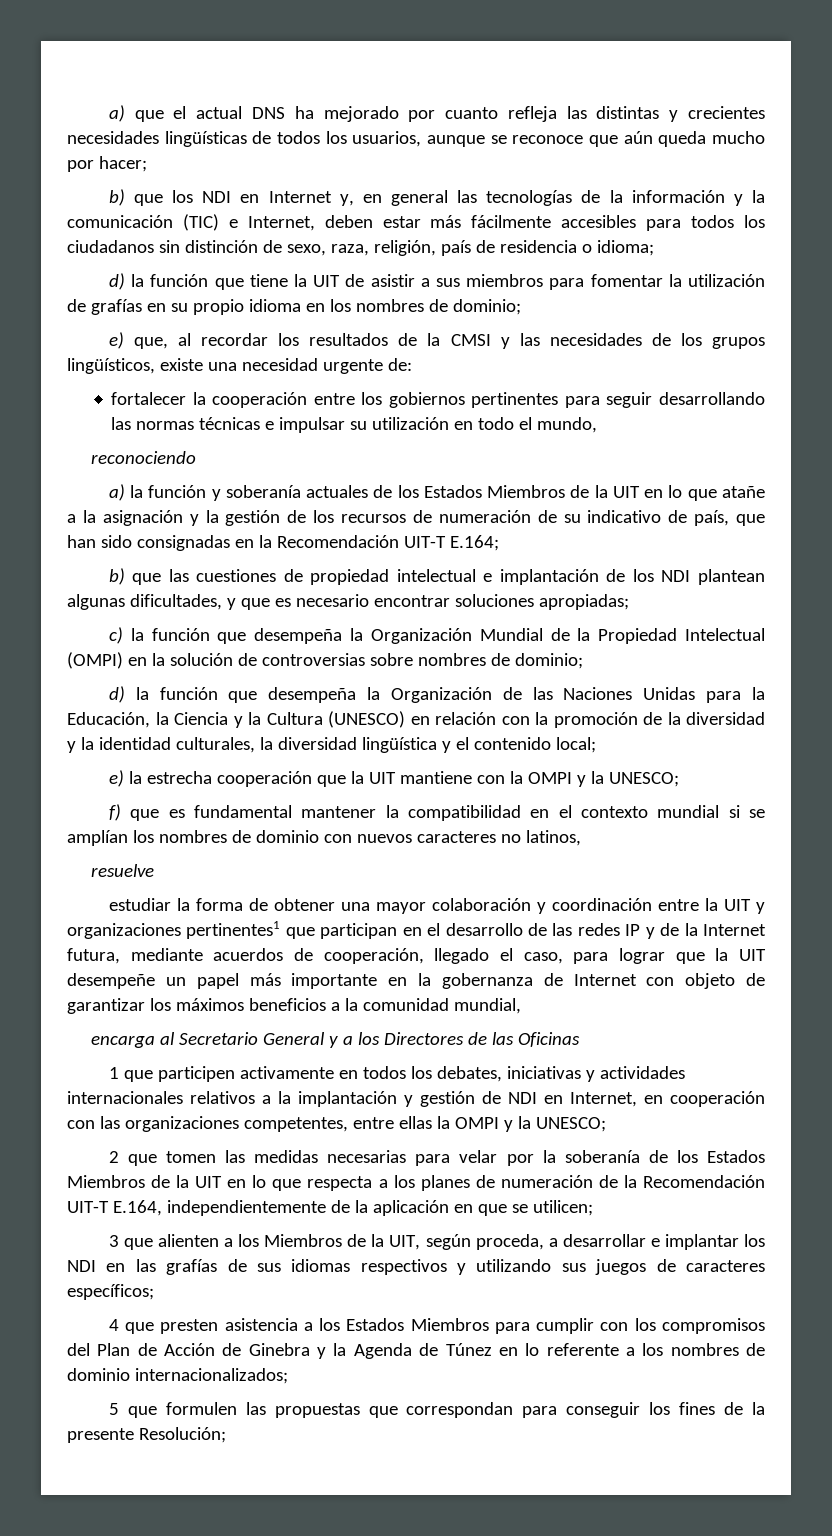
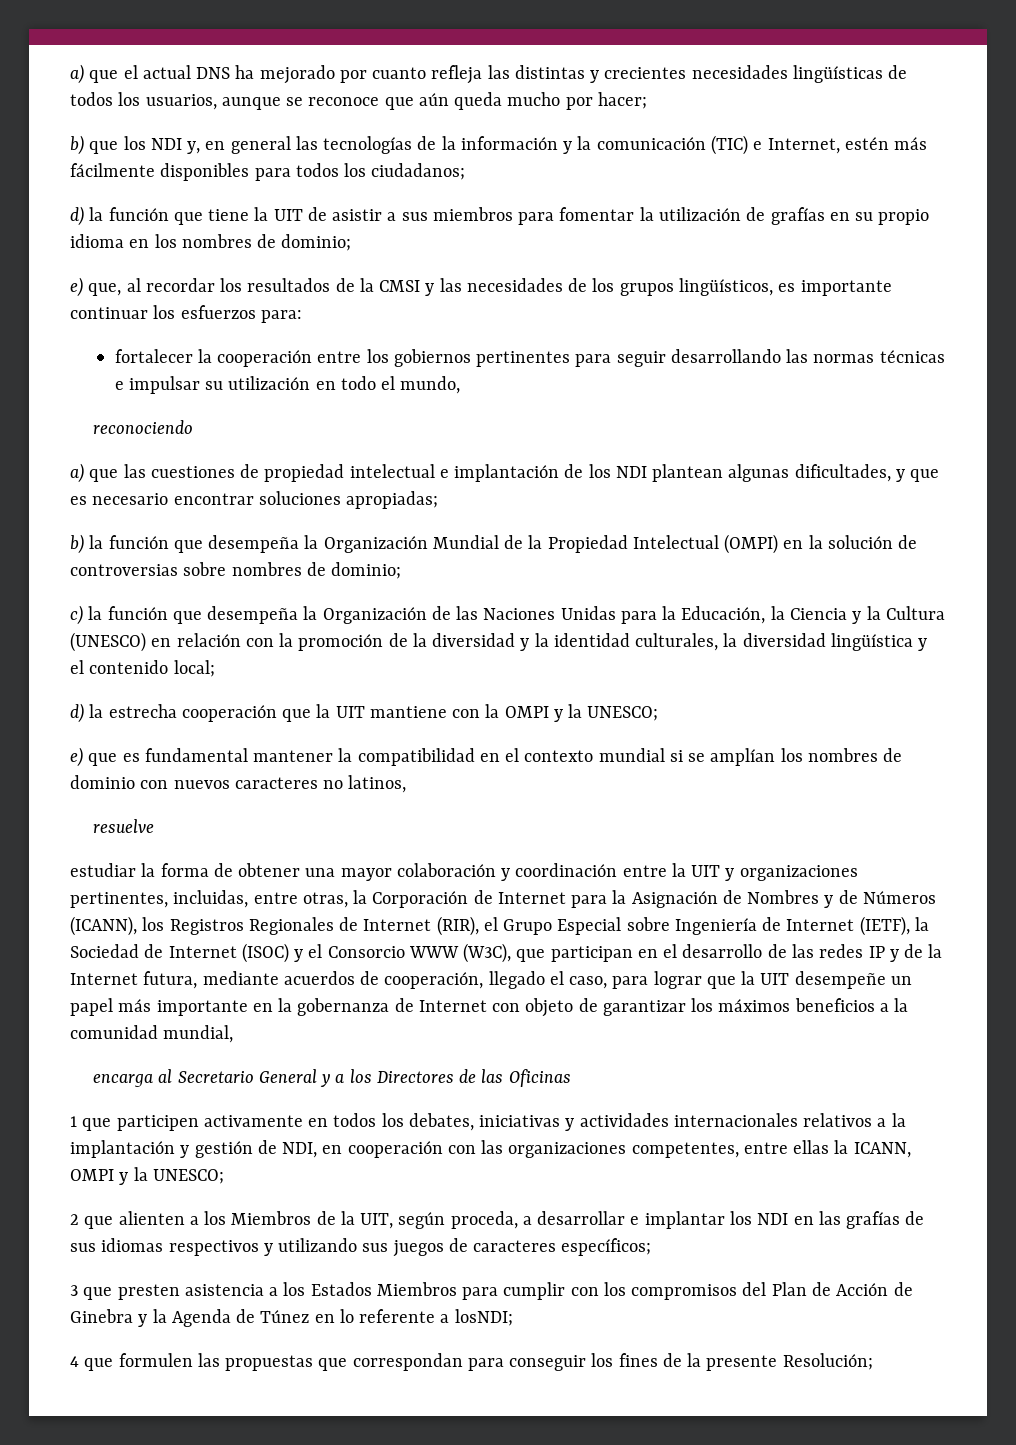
[240,191,332,203] en Internet -> (182, 144) none
[324,215,421,228] deben estar -> [844,137,889,150] estén
[561,215,637,228] accesibles -> [160,163,250,181] disponibles
[67,240,654,256] ciudadanos sin distinción de sexo, raza, religión, país de residencia o idioma; -> [371,163,466,180] ciudadanos;
[159,358,412,374] existe una necesidad urgente de: -> [778,280,892,296] [70,305,302,323] es importante continuar los esfuerzos para:
[130,485,765,501] [67,510,765,526] [67,535,499,551] [108,568,125,585] la función y soberanía actuales de los Estados Miembros de la UIT en lo que atañe a la asignación y la gestión de los recursos de numeración de su indicativo de país, que han sido consignadas en la Recomendación UIT-T E.164; // b) -> (84, 473) none
[108,627,123,644] c) -> [70,534,84,554] b)
[108,686,125,703] d) -> [70,605,83,625] c)
[108,770,124,787] e) -> [70,703,84,723] d)
[108,804,121,821] f) -> [70,747,83,767] e)
[186,921,281,939] pertinentes1 -> [70,890,936,908] [70,916,929,936] [70,943,512,963] pertinentes, incluidas, entre otras, la Corporación de Internet para la Asignación de Nombres y de Números (ICANN), los Registros Regionales de Internet (RIR), el Grupo Especial sobre Ingeniería de Internet (IETF), la Sociedad de Internet (ISOC) y el Consorcio WWW (W3C),
[508,1092,637,1107] NDI en Internet, -> [282,1142,318,1158] NDI,
(450, 1122) none -> [853,1142,911,1158] ICANN,
[166,1150,766,1166] [67,1175,765,1191] [67,1200,593,1216] [108,1235,153,1250] tomen las medidas necesarias para velar por la soberanía de los Estados Miembros de la UIT en lo que respecta a los planes de numeración de la Recomendación UIT-T E.164, independientemente de la aplicación en que se utilicen; // 3 que -> (114, 1222) none
[108,1319,119,1331] 4 -> [70,1285,78,1296] 3
[642,1343,766,1356] [67,1368,288,1384] [108,1403,119,1415] los nombres de dominio internacionalizados; // 5 -> [454,1309,513,1326] [70,1356,79,1367] losNDI; // 4

